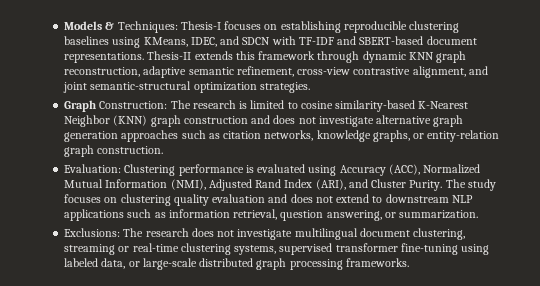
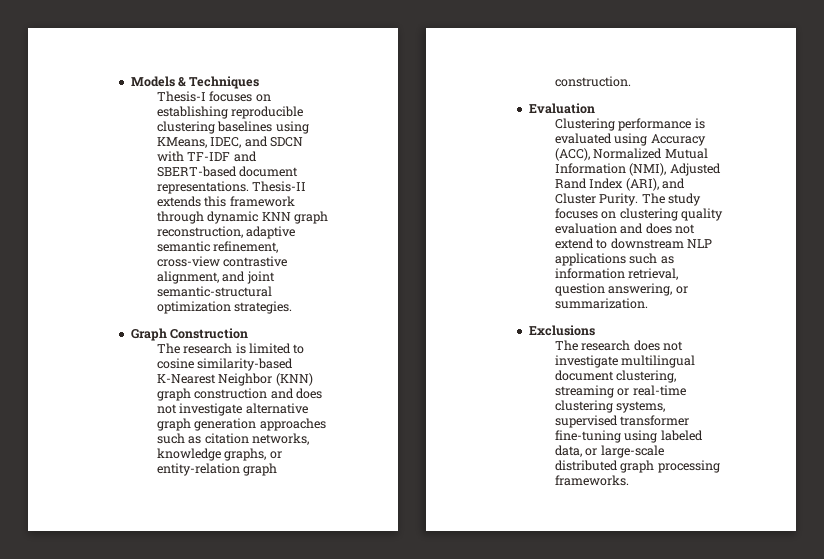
[117,21,178,33] Techniques: -> [189,76,260,89] Techniques //
[99,101,168,109] Construction: -> [170,328,249,339] Construction //
[64,164,122,173] Evaluation: -> [528,103,595,114] Evaluation //
[64,228,121,237] Exclusions: -> [528,325,595,336] Exclusions //

